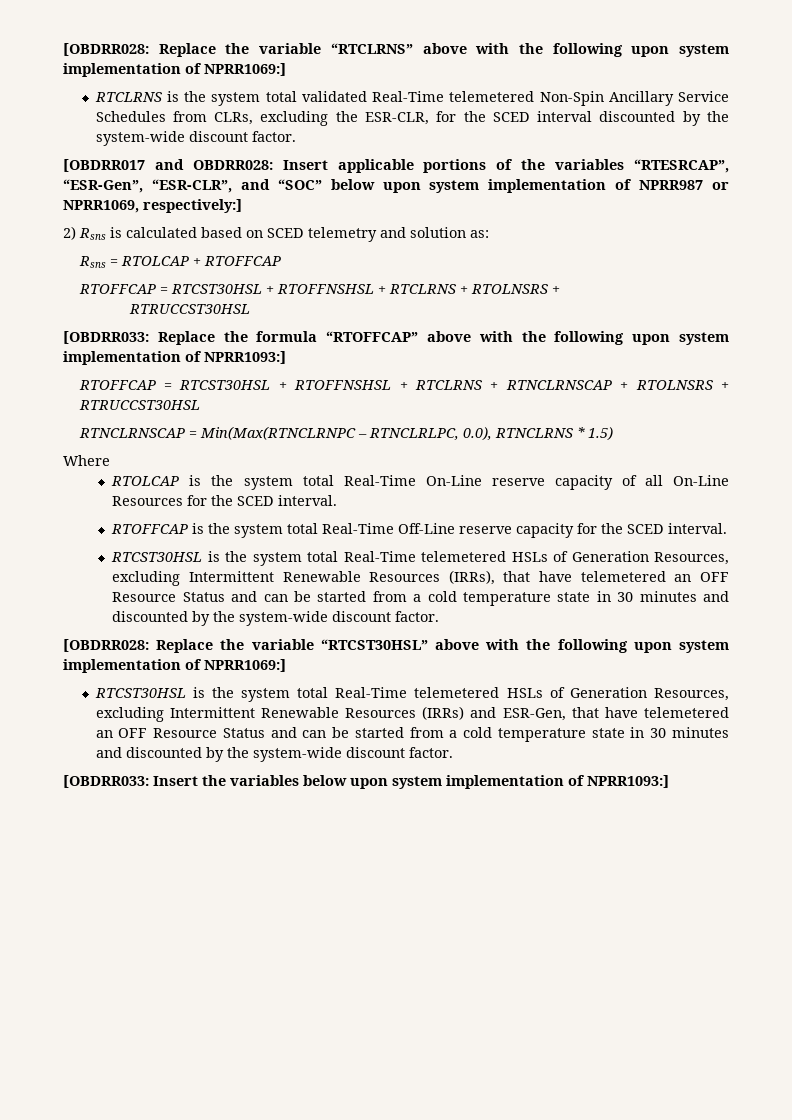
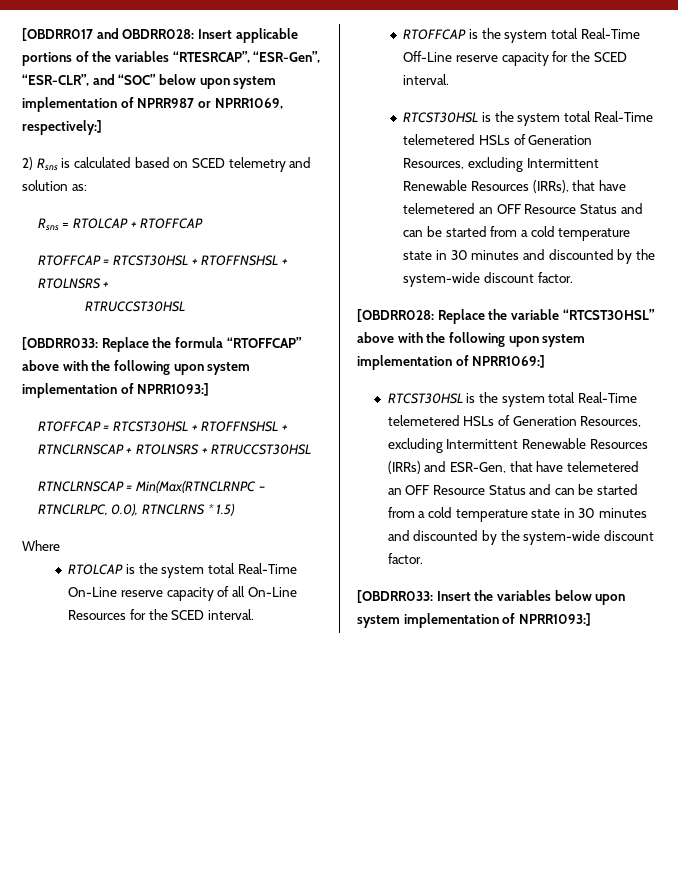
[63,43,729,57] [63,63,286,77] [94,91,729,106] [95,111,729,126] [95,131,296,146] [OBDRR028: Replace the variable “RTCLRNS” above with the following upon system implementation of NPRR1069:] // RTCLRNS is the system total validated Real-Time telemetered Non-Spin Ancillary Service Schedules from CLRs, excluding the ESR-CLR, for the SCED interval discounted by the system-wide discount factor. // -> (22, 34) none
[388,284,468,294] RTCLRNS + -> (288, 261) none
[415,380,499,390] RTCLRNS + -> (288, 427) none

